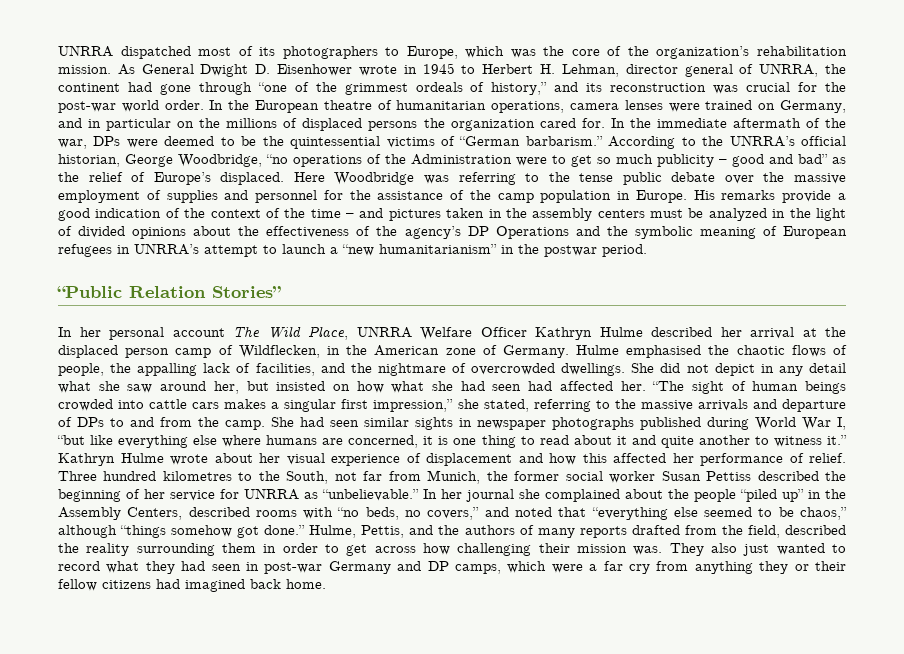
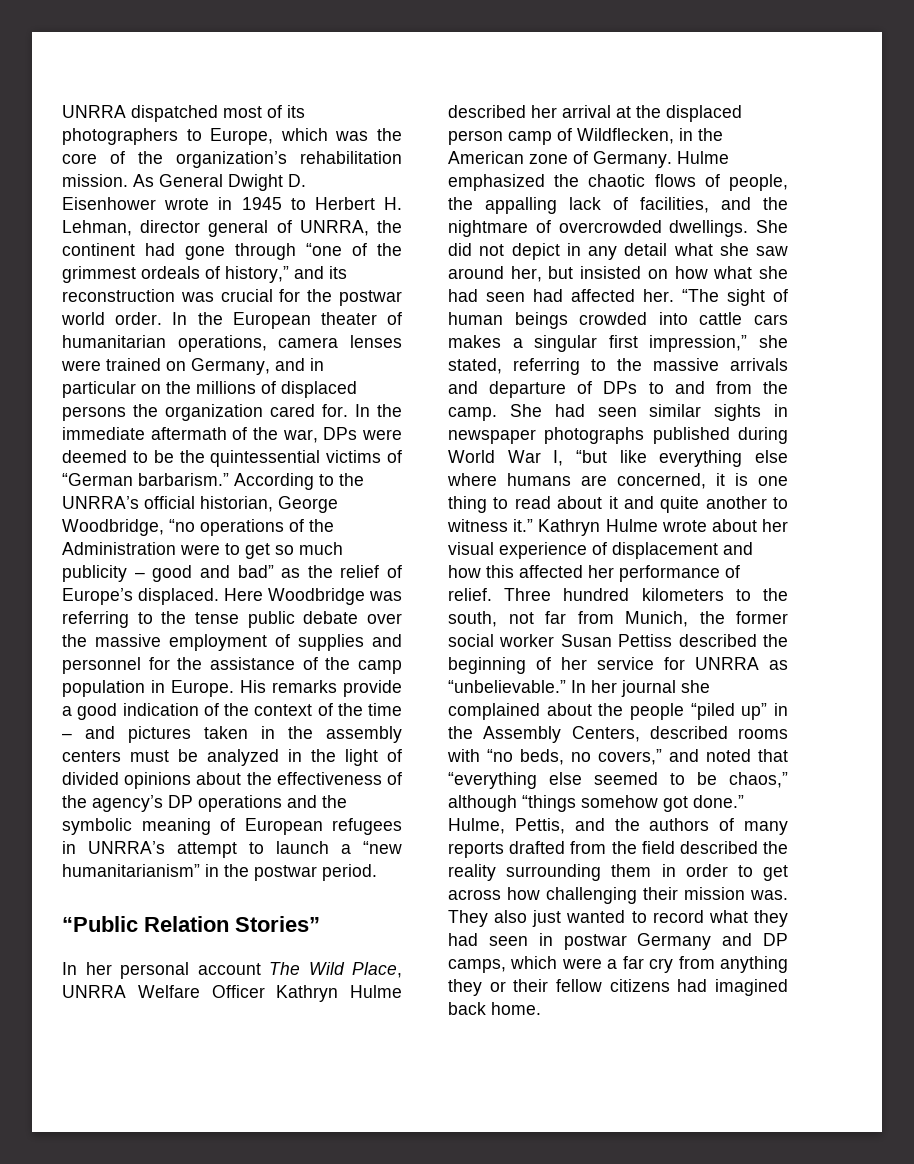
[58,101,116,113] post-war -> [339,290,403,306] postwar
[323,100,372,110] theatre -> [320,312,377,325] theater
[495,226,569,239] Operations -> [198,795,282,812] operations
[626,345,702,358] emphasised -> [448,174,545,191] emphasized
[162,471,329,484] kilometres to the South, -> [641,588,788,601] [448,611,497,627] kilometers to the south,
[747,525,780,538] field, -> [641,841,675,854] field
[264,562,323,574] post-war -> [563,934,627,950] postwar

